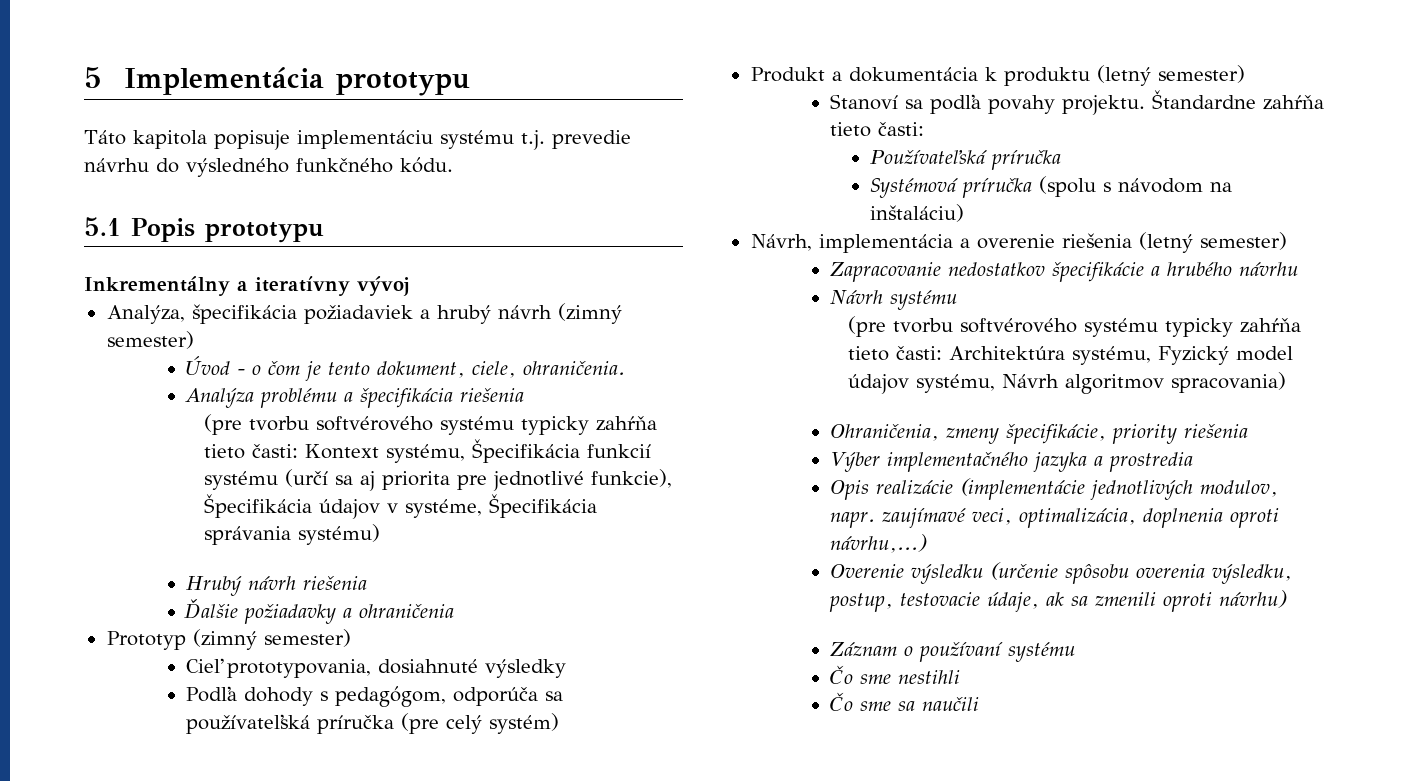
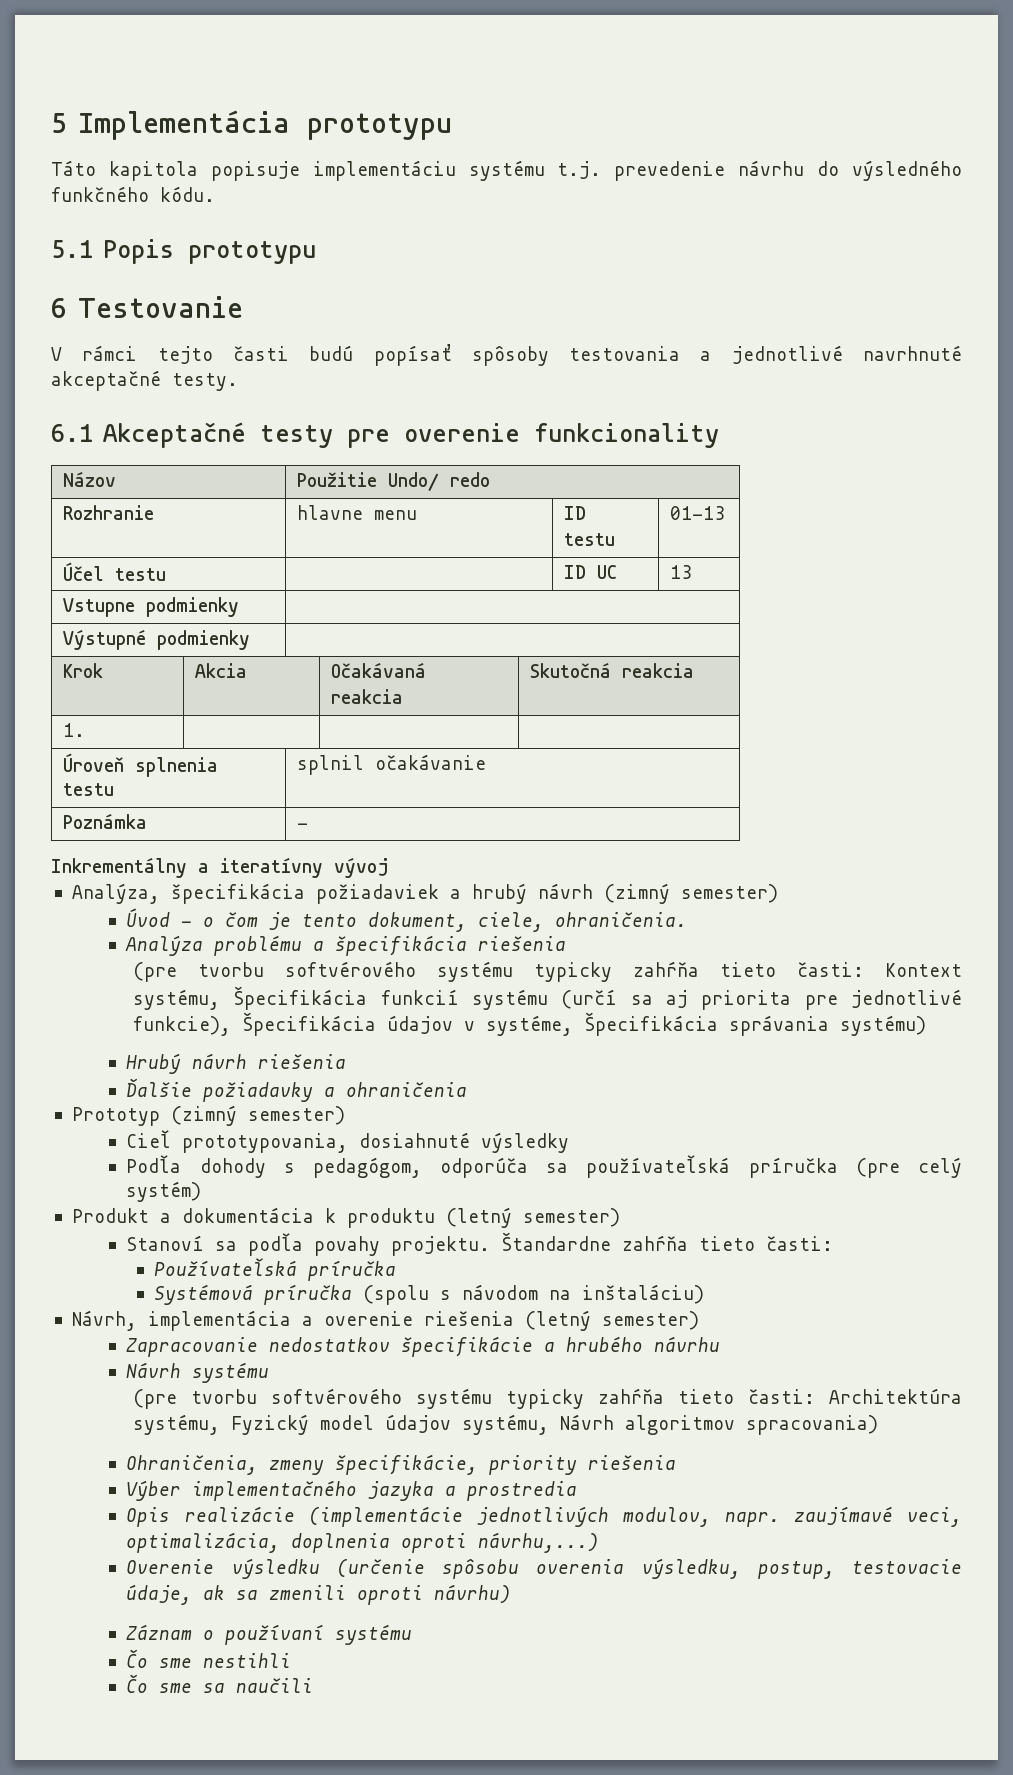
[552,130,631,149] prevedie -> [614,161,726,181] prevedenie
(325, 232) none -> [51,296,244,318] [51,344,962,366] [51,370,238,391] [51,422,719,448] [63,471,117,487] [297,472,491,491] [63,505,155,520] [297,505,418,520] [564,506,587,520] [564,533,616,546] [670,506,726,520] [63,562,167,581] [564,565,618,579] [670,565,693,579] [63,597,240,617] [63,629,251,650] [63,663,104,678] [195,663,248,678] [331,662,427,678] [331,689,404,704] [530,662,695,678] [63,723,86,737] [63,753,219,777] [63,783,115,796] [297,754,487,775] [63,813,148,829] [297,823,309,829] // 6 Testovanie // V rámci tejto časti budú popísať spôsoby testovania a jednotlivé navrhnuté akceptačné testy. // 6.1 Akceptačné testy pre overenie funkcionality // Názov | Použitie Undo/ redo // Rozhranie | hlavne menu | ID testu | 01-13 // Účel testu | | ID UC | 13 // Vstupne podmienky | // Výstupné podmienky | // Krok | Akcia | Očakávaná reakcia | Skutočná reakcia // 1. | | | // Úroveň splnenia testu | splnil očakávanie // Poznámka | -

